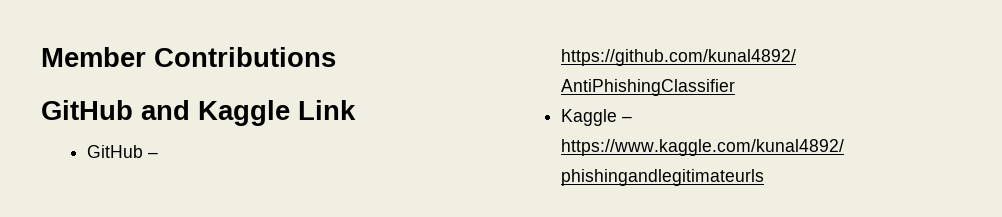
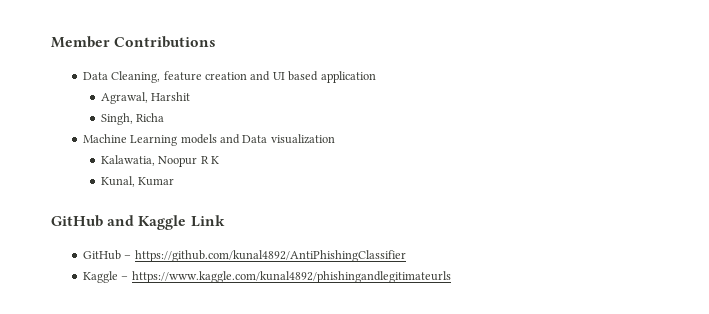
(336, 57) none -> [82,71,376,83] [100,92,191,104] [100,113,165,125] [82,134,335,146] [100,155,220,167] [100,176,175,187] // Data Cleaning, feature creation and UI based application // Agrawal, Harshit // Singh, Richa // Machine Learning models and Data visualization // Kalawatia, Noopur R K // Kunal, Kumar

